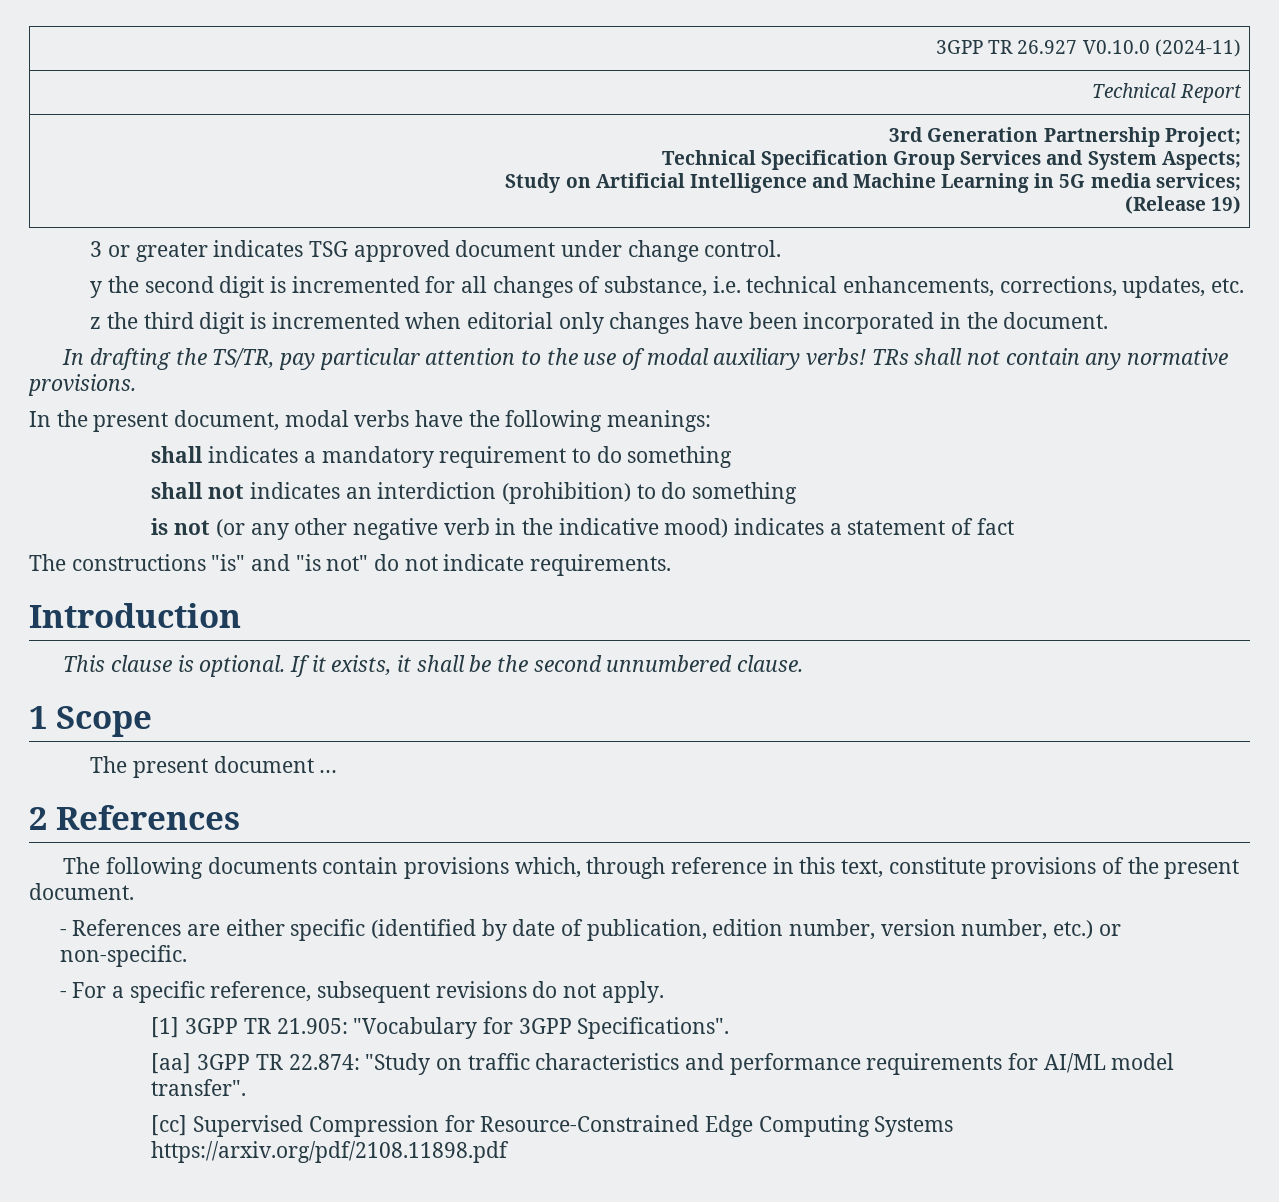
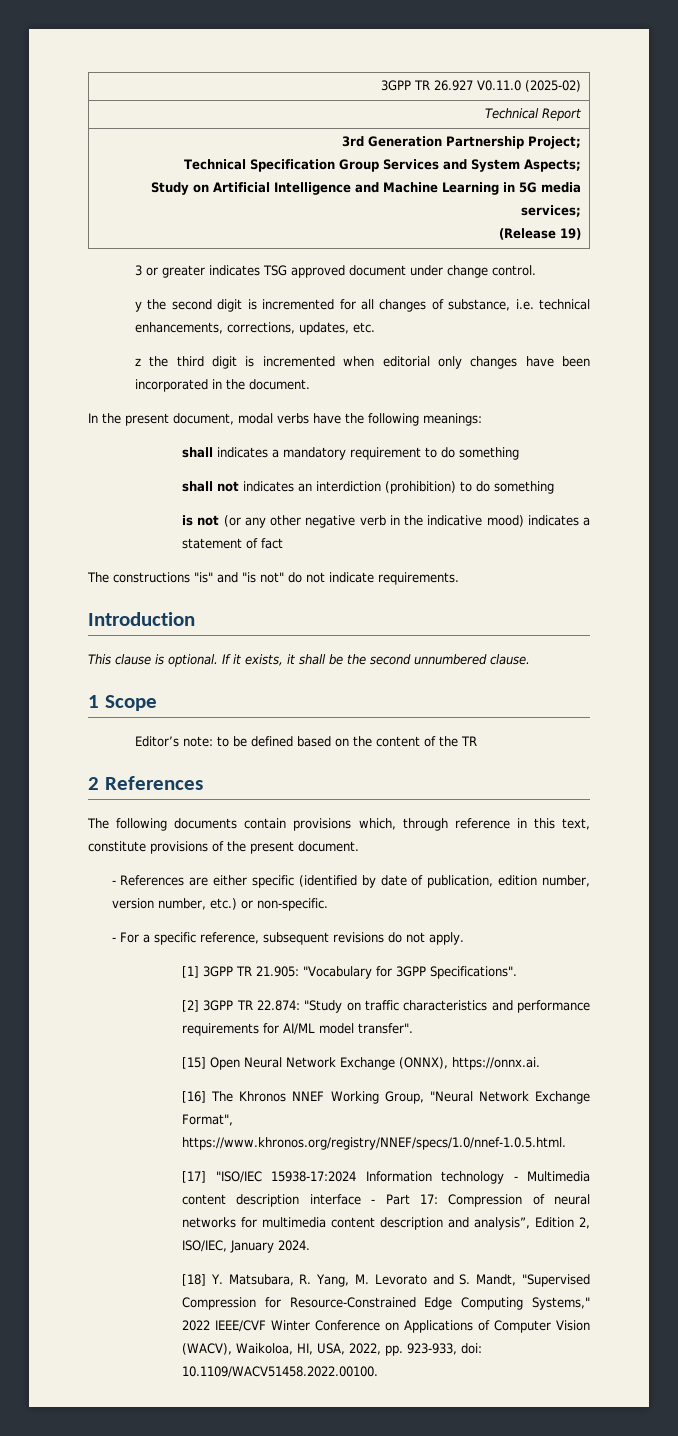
[1082,39,1241,57] V0.10.0 (2024-11) -> [477,80,582,92] V0.11.0 (2025-02)
[62,348,1229,370] [28,374,136,396] // In drafting the TS/TR, pay particular attention to the use of modal auxiliary verbs! TRs shall not contain any normative provisions. -> (311, 384) none
[90,756,338,778] The present document … -> [135,736,478,747] Editor’s note: to be defined based on the content of the TR
[151,1053,192,1074] [aa] -> [182,1000,200,1012] [2]
[151,1115,304,1137] [cc] Supervised -> [182,1057,541,1070] [182,1091,590,1104] [182,1114,234,1126] [182,1137,567,1150] [182,1171,591,1184] [182,1194,590,1207] [182,1217,590,1230] [182,1240,311,1253] [182,1274,590,1287] [15] Open Neural Network Exchange (ONNX), https://onnx.ai. // [16] The Khronos NNEF Working Group, "Neural Network Exchange Format", https://www.khronos.org/registry/NNEF/specs/1.0/nnef-1.0.5.html. // [17] "ISO/IEC 15938-17:2024 Information technology - Multimedia content description interface - Part 17: Compression of neural networks for multimedia content description and analysis”, Edition 2, ISO/IEC, January 2024. // [18] Y. Matsubara, R. Yang, M. Levorato and S. Mandt, "Supervised
[874,1116,954,1137] [151,1141,510,1163] Systems https://arxiv.org/pdf/2108.11898.pdf -> [532,1297,590,1310] [182,1320,590,1333] [182,1343,483,1356] [182,1366,379,1378] Systems," 2022 IEEE/CVF Winter Conference on Applications of Computer Vision (WACV), Waikoloa, HI, USA, 2022, pp. 923-933, doi: 10.1109/WACV51458.2022.00100.

